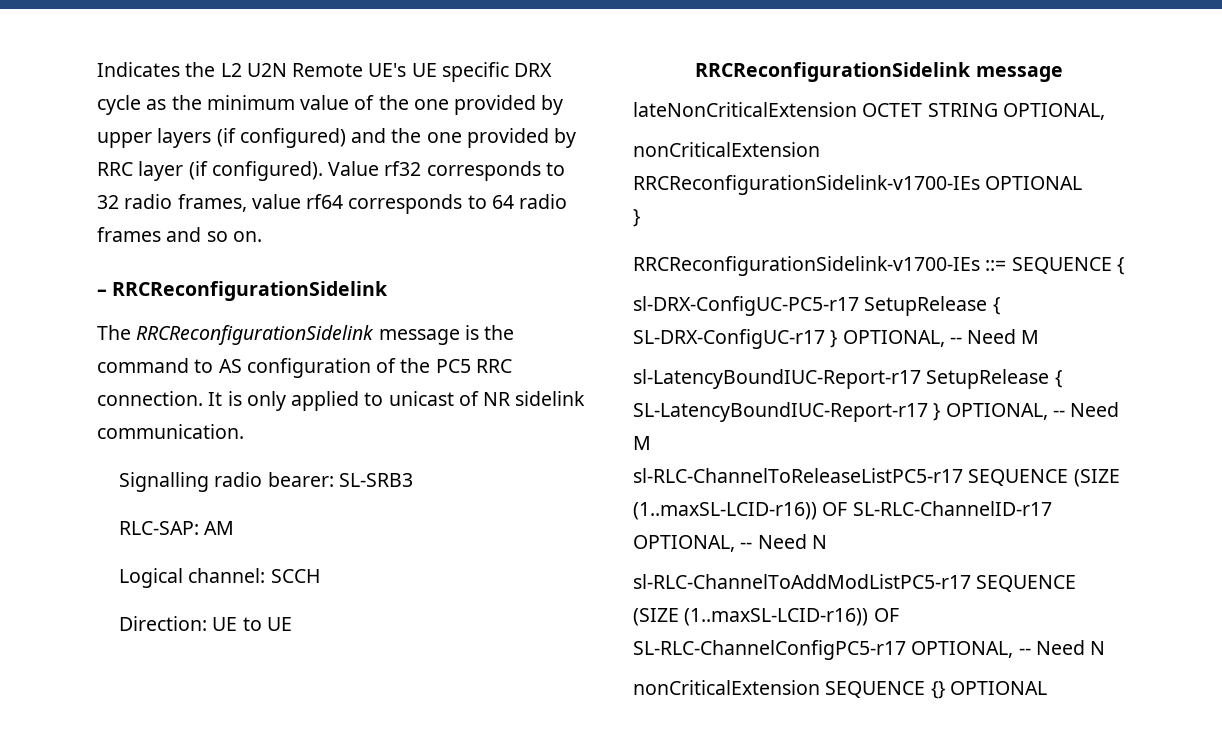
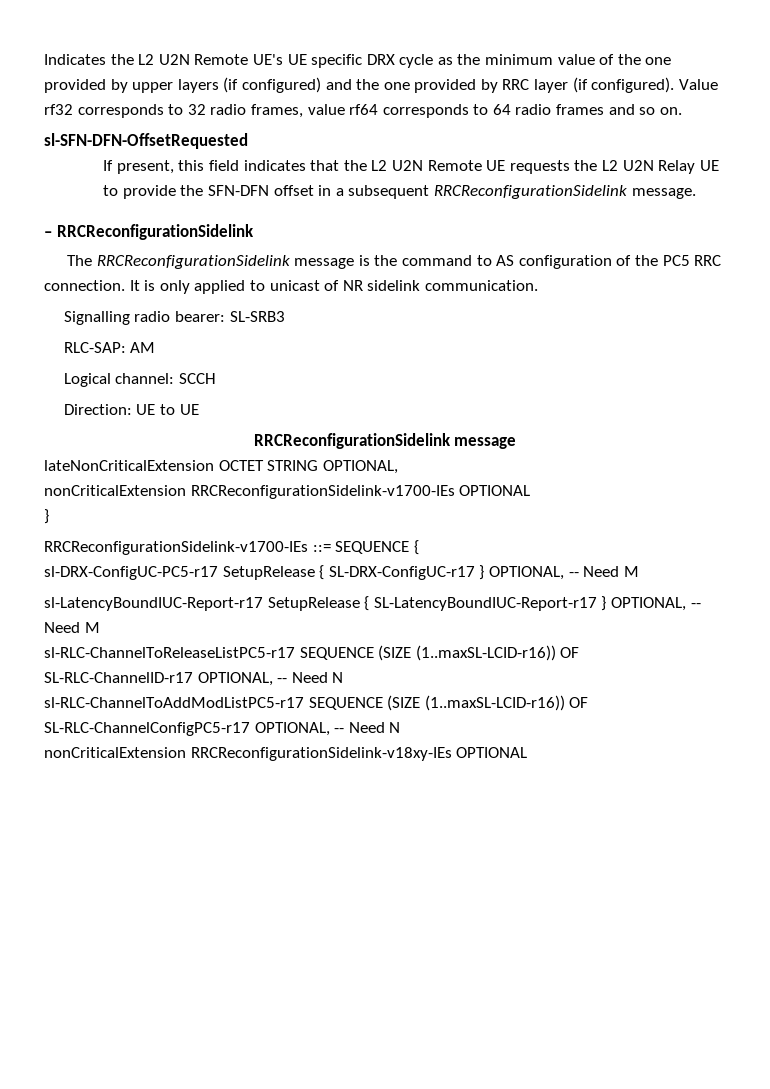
(262, 236) none -> [44,133,248,149] [103,160,719,174] [103,185,696,199] // sl-SFN-DFN-OffsetRequested // If present, this field indicates that the L2 U2N Remote UE requests the L2 U2N Relay UE to provide the SFN-DFN offset in a subsequent RRCReconfigurationSidelink message.
[825,681,945,699] SEQUENCE {} -> [190,747,452,761] RRCReconfigurationSidelink-v18xy-IEs

